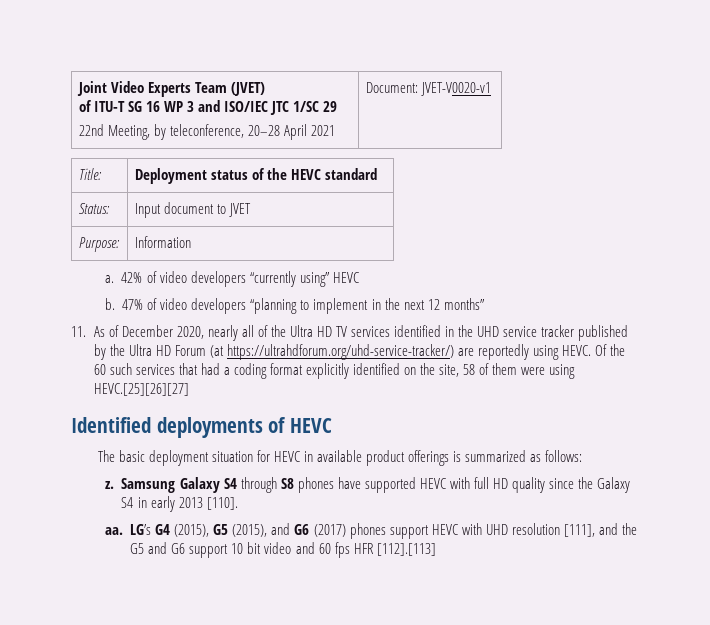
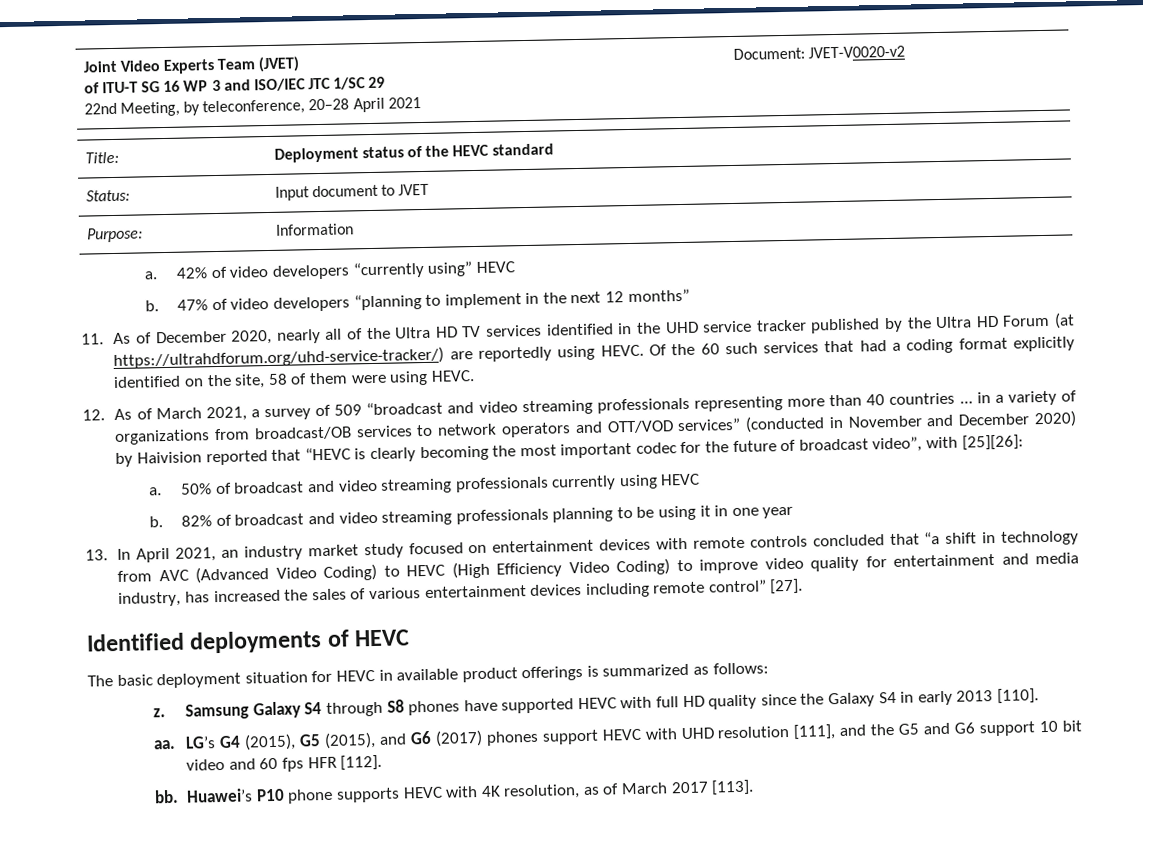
[420,82,491,96] JVET-V0020-v1 -> [807,45,905,59] JVET-V0020-v2
[93,383,189,396] HEVC.[25][26][27] -> [430,370,475,382] [82,390,1078,422] [114,410,1078,445] [115,434,1024,467] [148,473,701,496] [148,505,794,528] [85,530,1079,563] [117,552,1079,584] [118,578,804,607] HEVC. // 12. As of March 2021, a survey of 509 “broadcast and video streaming professionals representing more than 40 countries … in a variety of organizations from broadcast/OB services to network operators and OTT/VOD services” (conducted in November and December 2020) by Haivision reported that “HEVC is clearly becoming the most important codec for the future of broadcast video”, with [25][26]: // a. 50% of broadcast and video streaming professionals currently using HEVC // b. 82% of broadcast and video streaming professionals planning to be using it in one year // 13. In April 2021, an industry market study focused on entertainment devices with remote controls concluded that “a shift in technology from AVC (Advanced Video Coding) to HEVC (High Efficiency Video Coding) to improve video quality for entertainment and media industry, has increased the sales of various entertainment devices including remote control” [27].
[376,543,436,556] [112].[113] -> [340,754,383,771] [153,779,755,804] [112]. // bb. Huawei’s P10 phone supports HEVC with 4K resolution, as of March 2017 [113].

